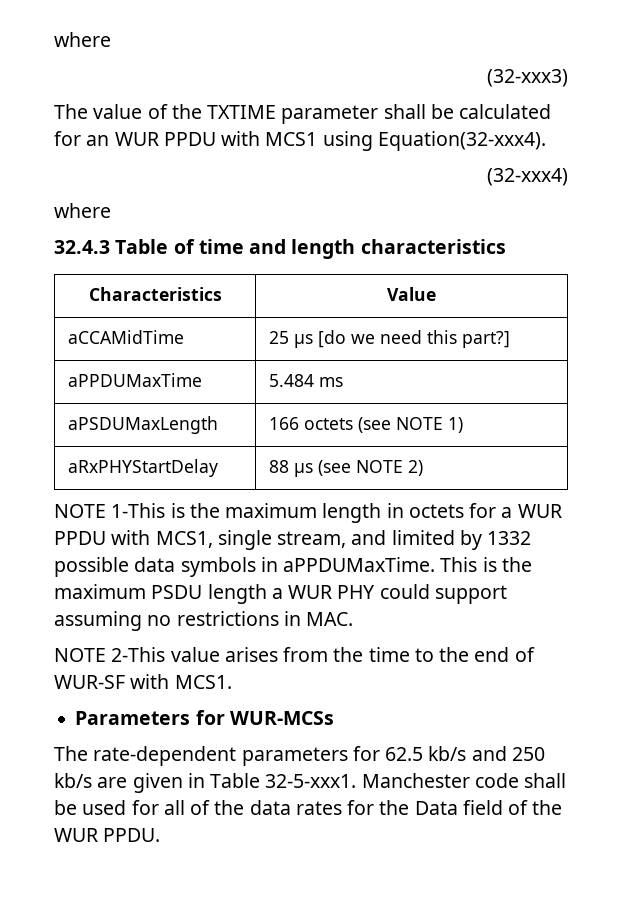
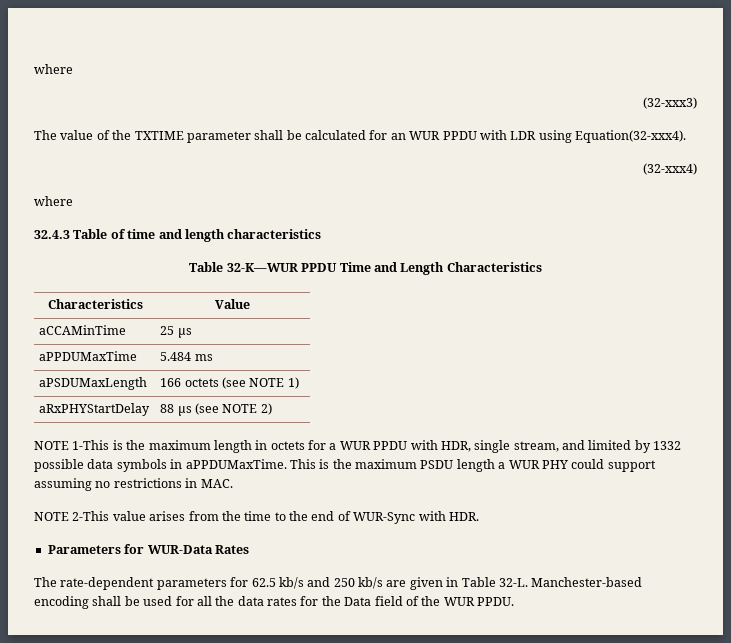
[265,132,318,146] MCS1 -> [510,131,537,140] LDR
(506, 246) none -> [189,262,542,275] // Table 32-K—WUR PPDU Time and Length Characteristics
[67,330,184,344] aCCAMidTime -> [39,325,127,335] aCCAMinTime
[317,330,510,348] [do we need this part?] -> (192, 333) none
[155,531,213,548] MCS1, -> [440,441,471,452] HDR,
[54,674,232,689] WUR-SF with MCS1. -> [353,511,479,524] WUR-Sync with HDR.
[229,711,334,725] WUR-MCSs -> [147,545,249,554] WUR-Data Rates
[265,773,519,788] 32-5-xxx1. Manchester code -> [498,577,643,587] [34,596,89,609] 32-L. Manchester-based encoding
[190,800,211,815] of -> (212, 601) none

